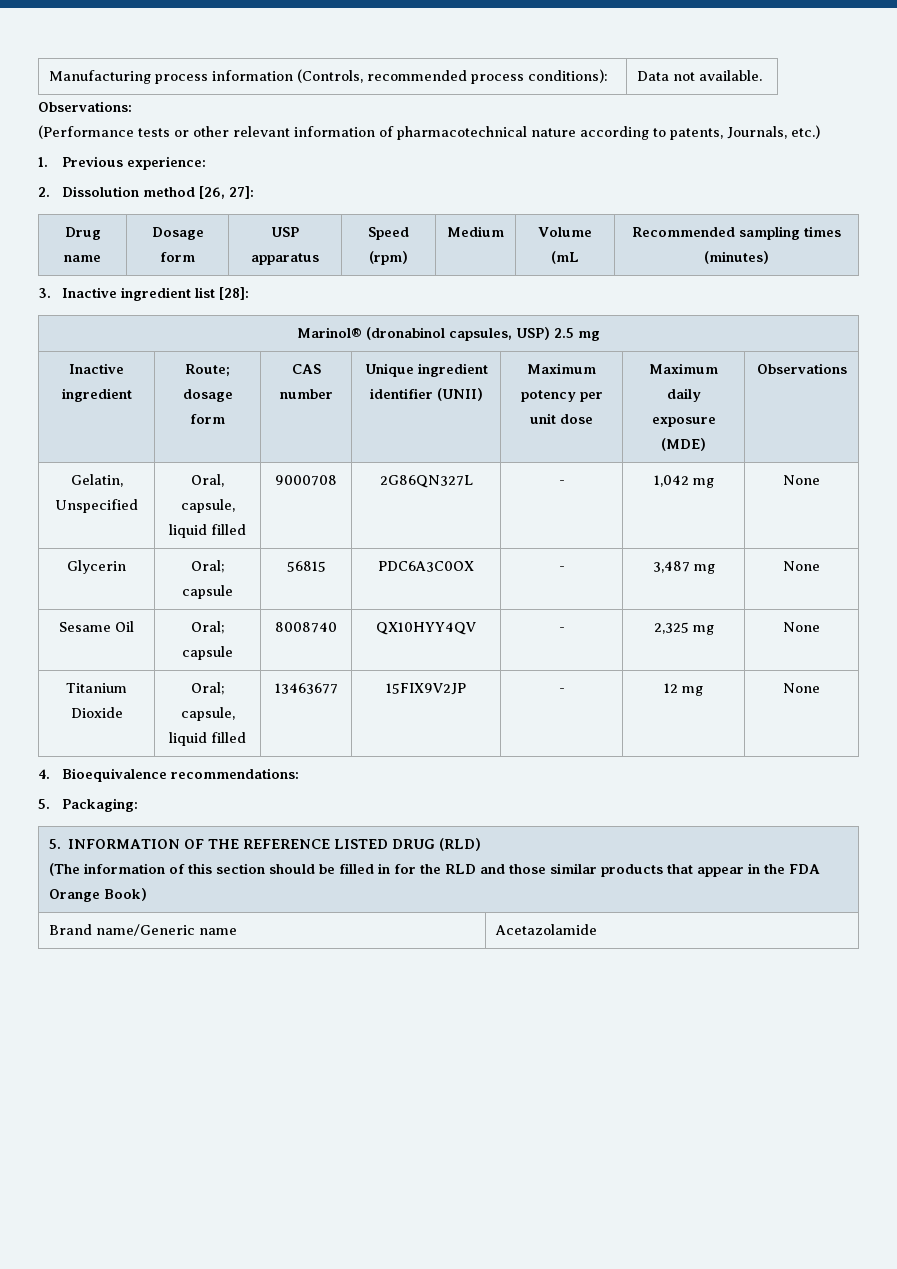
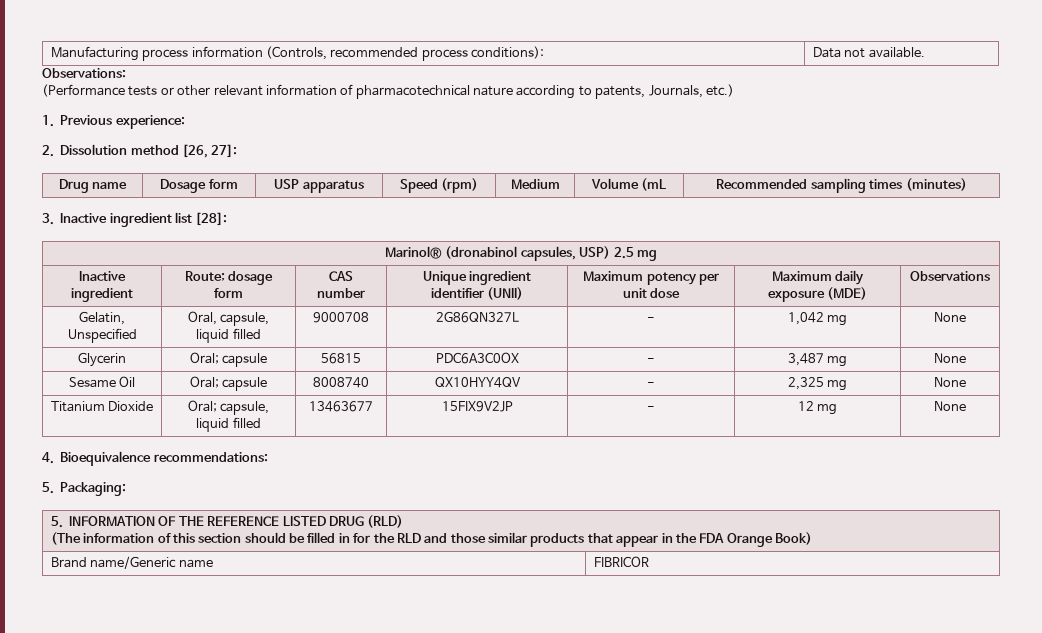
[495,924,598,935] Acetazolamide -> [593,556,649,567] FIBRICOR

